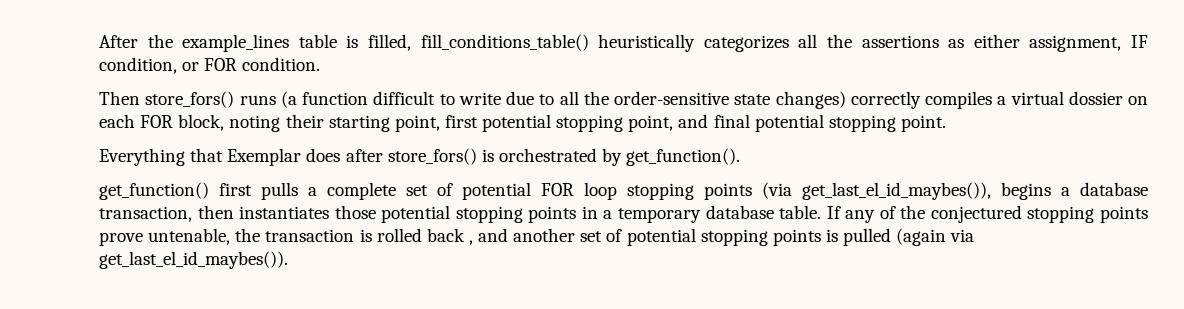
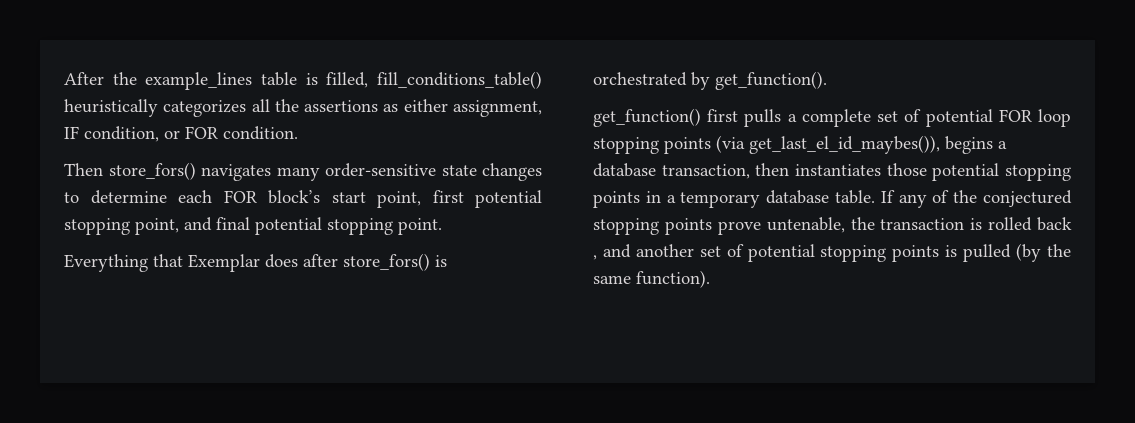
[239,91,1148,109] [99,114,390,132] runs (a function difficult to write due to all the order-sensitive state changes) correctly compiles a virtual dossier on each FOR block, noting their starting -> [201,163,542,181] [64,190,366,204] navigates many order-sensitive state changes to determine each FOR block’s start
[896,228,975,246] [99,251,288,269] (again via get_last_el_id_maybes()). -> [1016,243,1071,262] [593,270,710,288] (by the same function).

